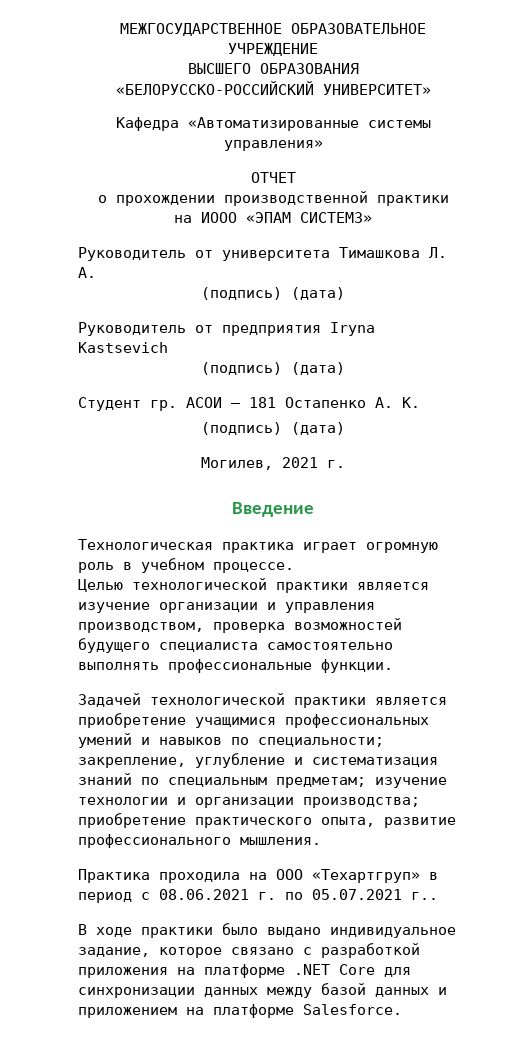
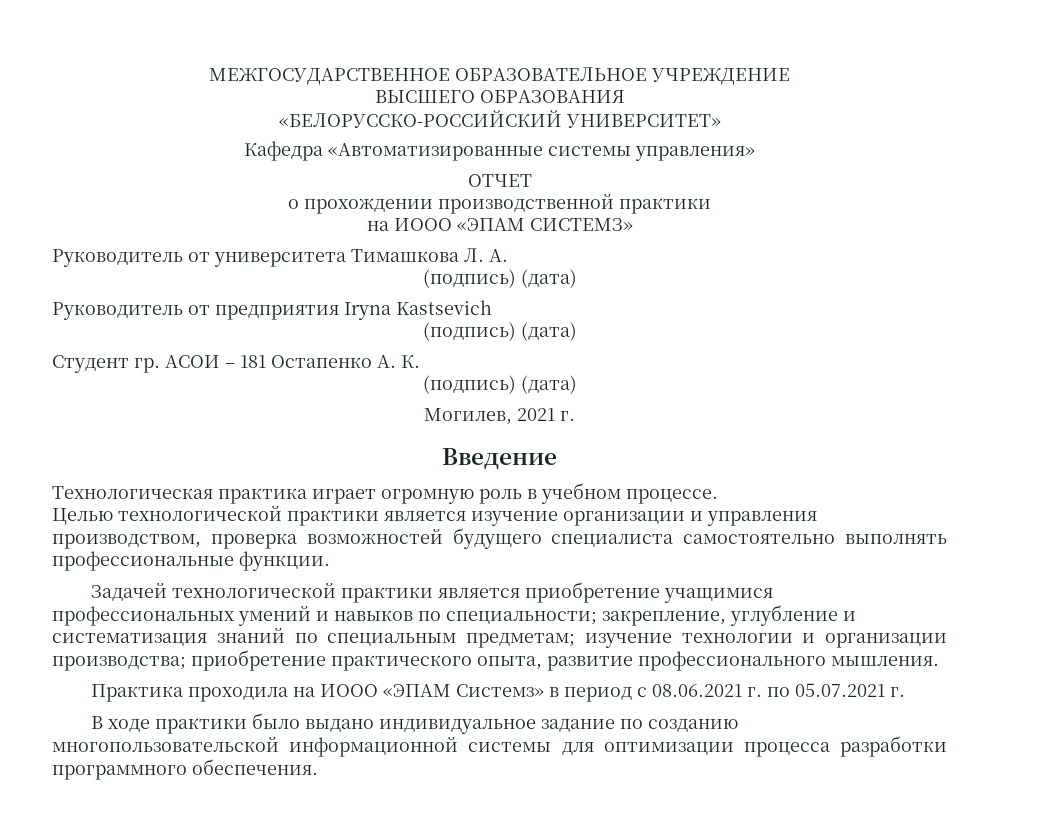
[276,869,420,883] ООО «Техартгруп» -> [319,684,544,697] ИООО «ЭПАМ Системз»
[411,892,438,900] г.. -> [889,687,905,697] г.
[78,943,420,958] [78,964,411,978] [78,983,447,998] [78,1004,402,1018] задание, которое связано с разработкой приложения на платформе .NET Core для синхронизации данных между базой данных и приложением на платформе Salesforce. -> [540,719,738,732] [52,736,947,757] [52,759,318,780] задание по созданию многопользовательской информационной системы для оптимизации процесса разработки программного обеспечения.

